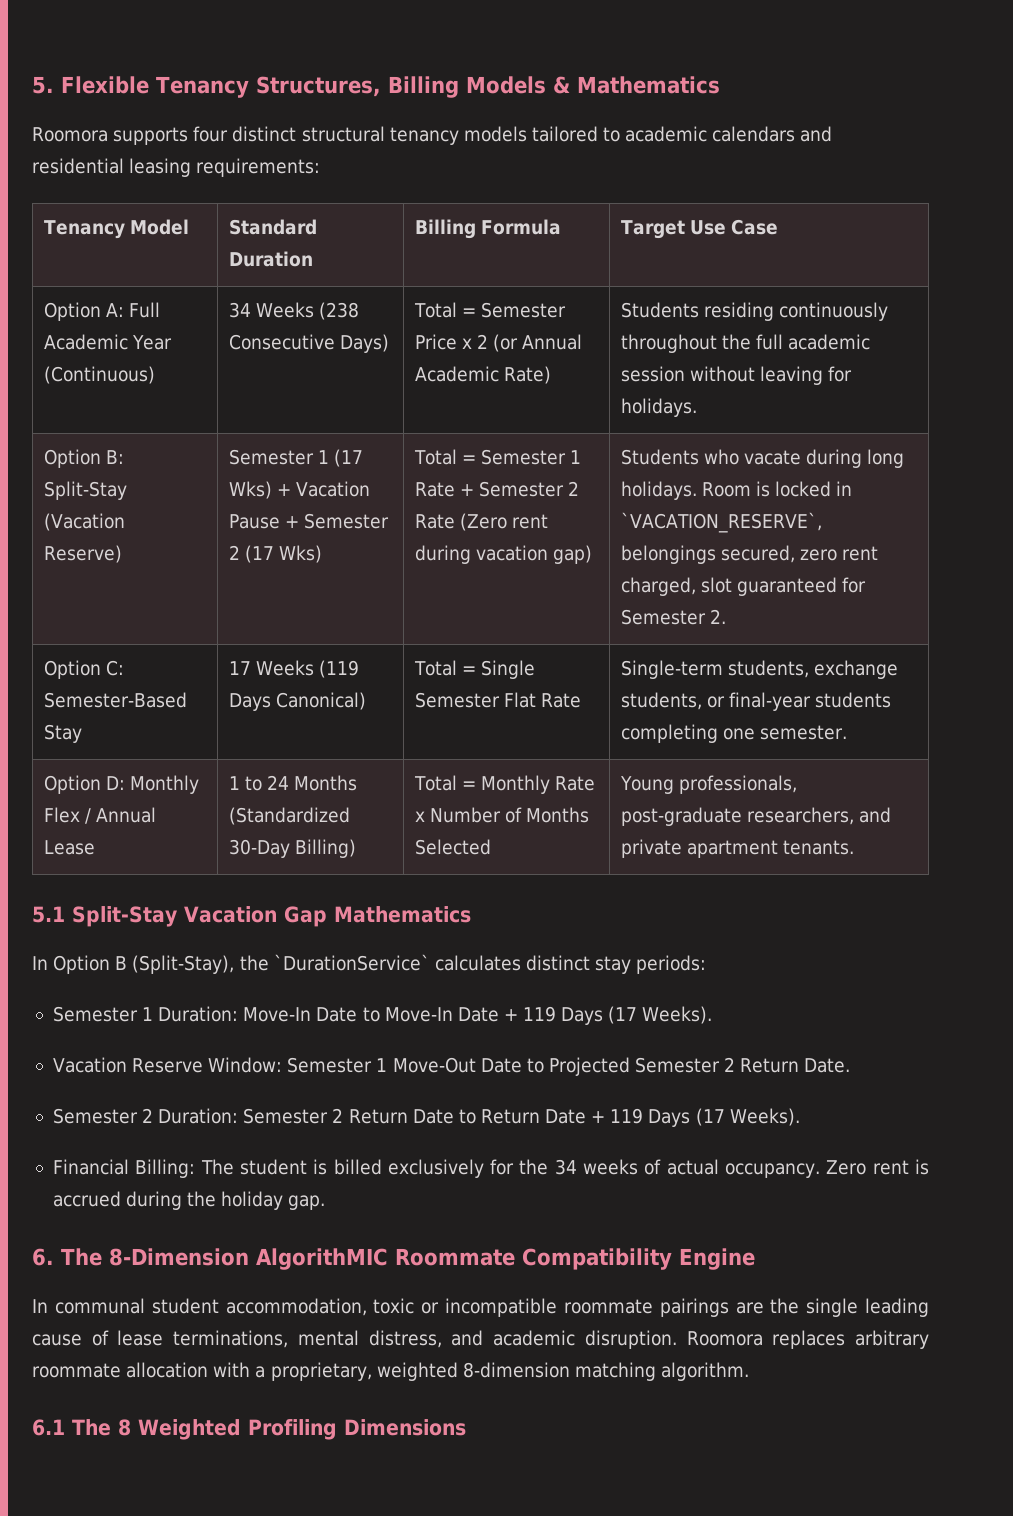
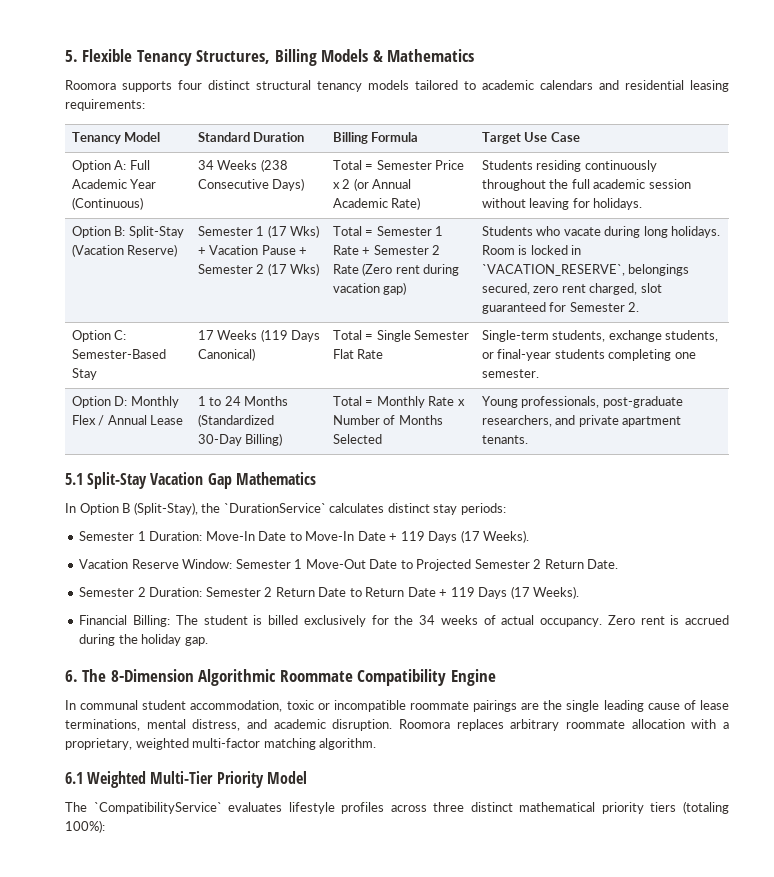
[256,1248,388,1270] AlgorithMIC -> [198,669,277,686] Algorithmic
[462,1362,570,1378] 8-dimension -> [192,738,261,748] multi-factor
[72,1419,466,1440] The 8 Weighted Profiling Dimensions -> [87,771,307,788] [65,801,729,814] [65,820,105,833] Weighted Multi-Tier Priority Model // The `CompatibilityService` evaluates lifestyle profiles across three distinct mathematical priority tiers (totaling 100%):

